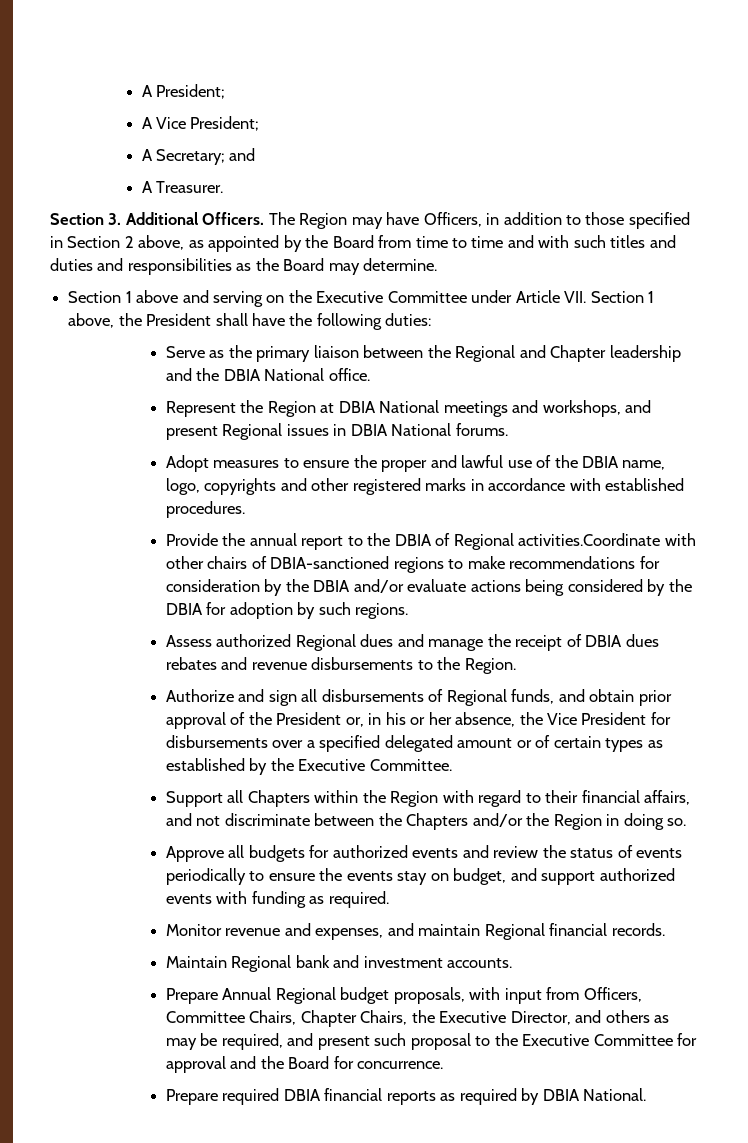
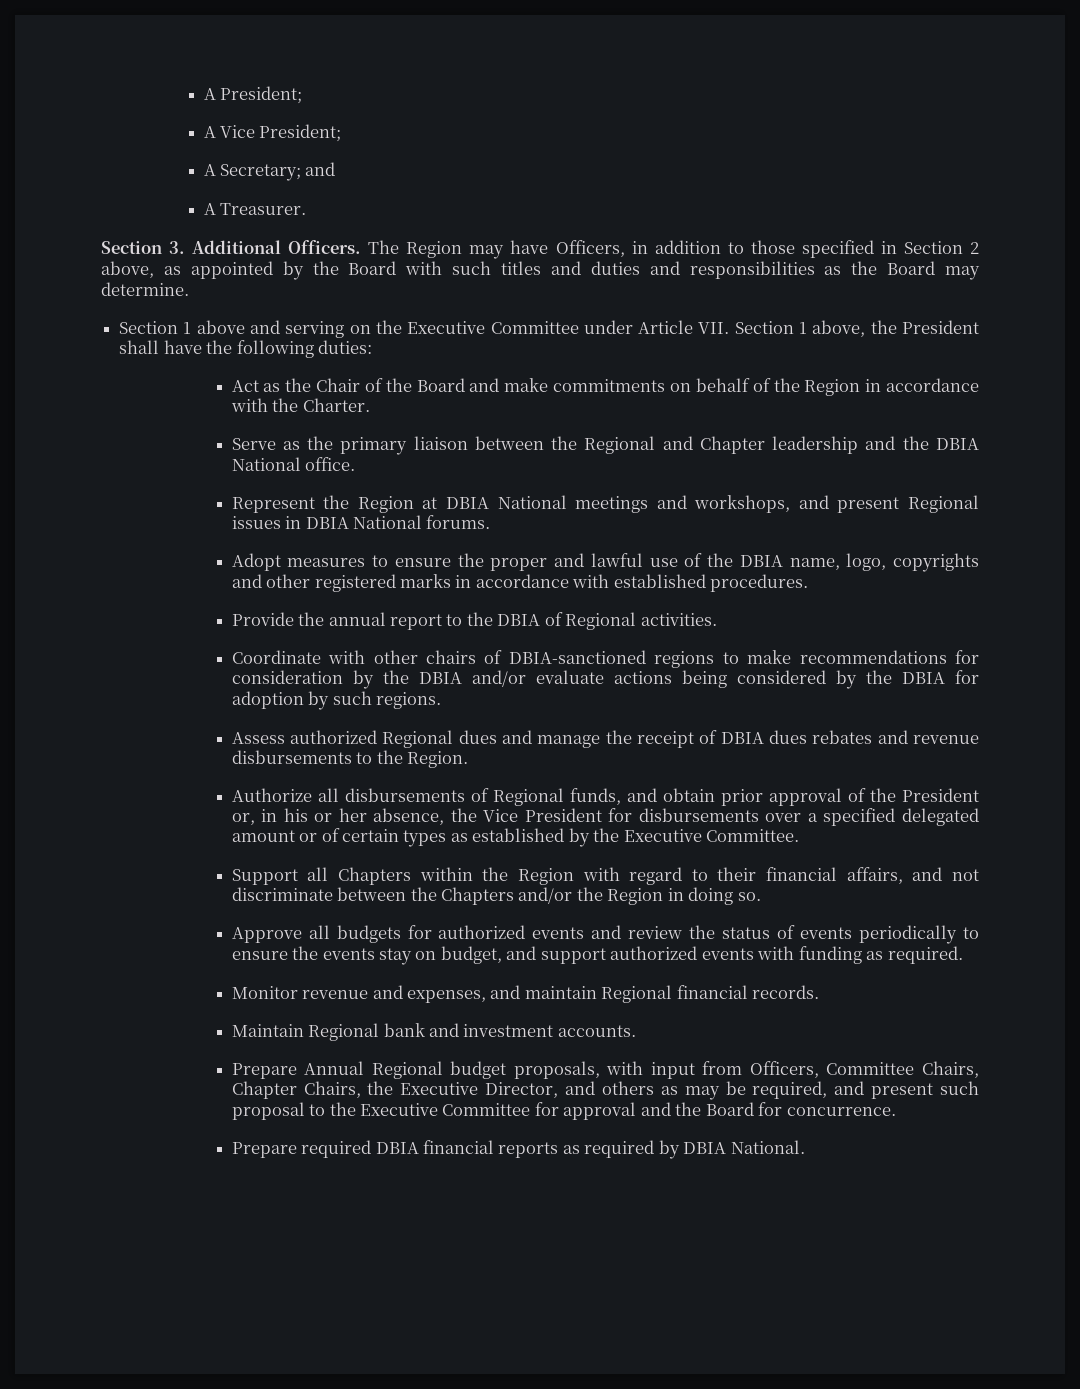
[378,235,534,248] from time to time and -> (397, 268) none
(432, 319) none -> [231,378,980,396] [230,398,370,412] // Act as the Chair of the Board and make commitments on behalf of the Region in accordance with the Charter.
[518,533,661,546] activities.Coordinate -> [640,613,717,626] [231,650,321,664] activities. // Coordinate
[238,689,297,706] and sign -> (312, 795) none

